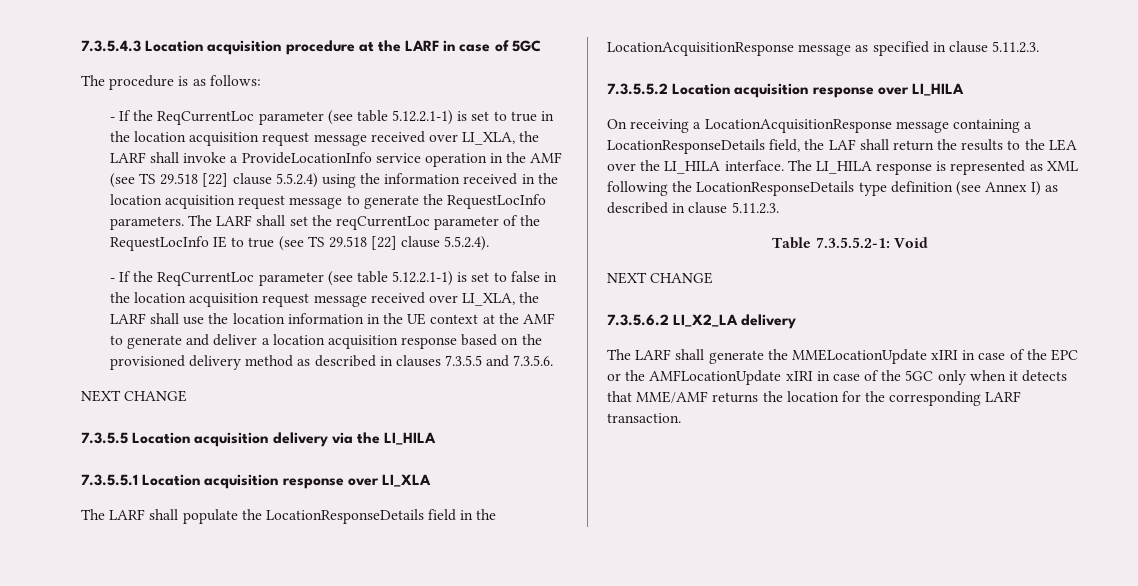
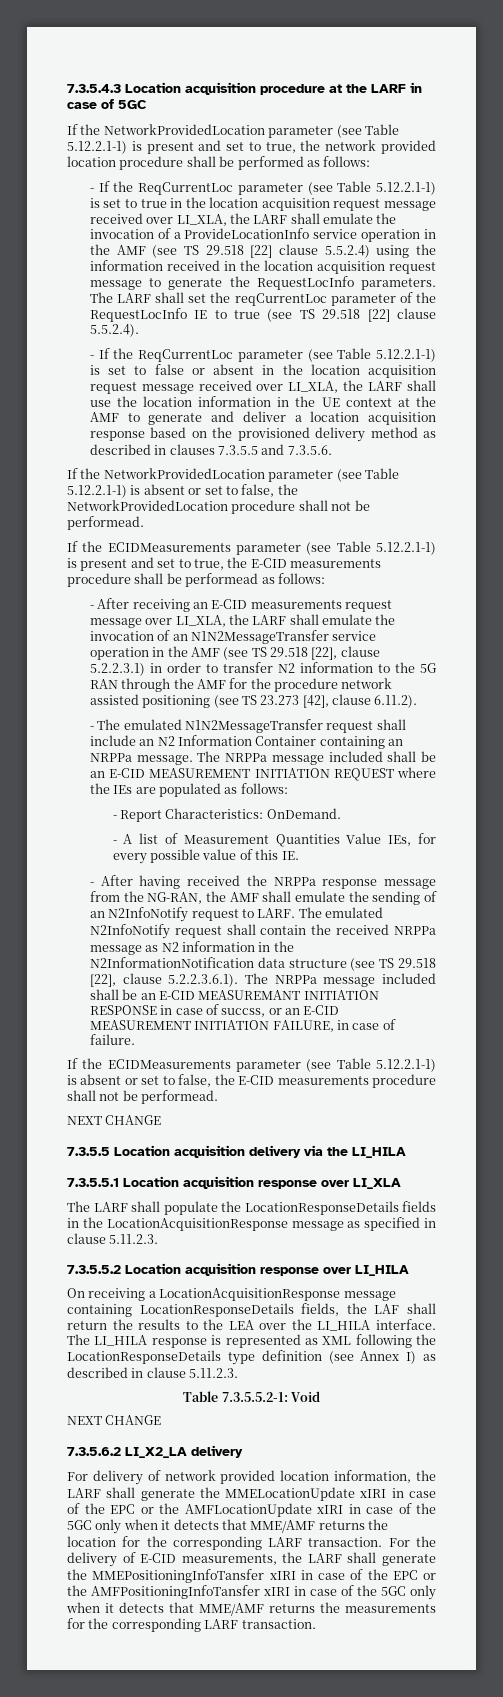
[81,75,189,90] The procedure is -> [67,124,399,138] [67,140,436,154] [67,156,304,170] If the NetworkProvidedLocation parameter (see Table 5.12.2.1-1) is present and set to true, the network provided location procedure shall be performed
[356,110,388,122] table -> [337,181,372,192] Table
[183,152,227,163] invoke -> [323,213,397,224] [89,228,171,239] emulate the invocation of
[356,271,388,283] table -> [337,348,372,359] Table
(540, 276) none -> [191,364,255,375] or absent
(554, 360) none -> [67,468,399,482] [67,484,298,498] [67,500,370,514] [67,516,144,530] [67,541,436,555] [67,557,381,571] [67,573,325,587] [89,598,393,612] [89,614,396,628] [89,630,377,644] [89,646,380,660] [89,662,437,676] [89,678,393,692] [89,694,418,708] [89,719,406,733] [89,735,404,749] [89,751,436,765] [89,767,436,781] [89,783,288,797] [112,808,341,822] [112,833,437,847] [112,849,299,864] [89,875,436,889] [89,891,438,905] [89,907,384,922] [89,924,436,939] [89,941,294,955] [89,957,437,971] [89,973,437,987] [89,989,379,1000] [89,1004,340,1017] [89,1019,396,1032] [89,1034,135,1045] [67,1058,436,1072] [67,1074,437,1088] [67,1090,219,1104] // If the NetworkProvidedLocation parameter (see Table 5.12.2.1-1) is absent or set to false, the NetworkProvidedLocation procedure shall not be performead. // If the ECIDMeasurements parameter (see Table 5.12.2.1-1) is present and set to true, the E-CID measurements procedure shall be performead as follows: // - After receiving an E-CID measurements request message over LI_XLA, the LARF shall emulate the invocation of an N1N2MessageTransfer service operation in the AMF (see TS 29.518 [22], clause 5.2.2.3.1) in order to transfer N2 information to the 5G RAN through the AMF for the procedure network assisted positioning (see TS 23.273 [42], clause 6.11.2). // - The emulated N1N2MessageTransfer request shall include an N2 Information Container containing an NRPPa message. The NRPPa message included shall be an E-CID MEASUREMENT INITIATION REQUEST where the IEs are populated as follows: // - Report Characteristics: OnDemand. // - A list of Measurement Quantities Value IEs, for every possible value of this IE. // - After having received the NRPPa response message from the NG-RAN, the AMF shall emulate the sending of an N2InfoNotify request to LARF. The emulated N2InfoNotify request shall contain the received NRPPa message as N2 information in the N2InformationNotification data structure (see TS 29.518 [22], clause 5.2.2.3.6.1). The NRPPa message included shall be an E-CID MEASUREMANT INITIATION RESPONSE in case of succss, or an E-CID MEASUREMENT INITIATION FAILURE, in case of failure. // If the ECIDMeasurements parameter (see Table 5.12.2.1-1) is absent or set to false, the E-CID measurements procedure shall not be performead.
[428,509,457,521] field -> [402,1201,436,1212] fields
[1024,122,1033,129] [607,139,801,154] a LocationResponseDetails field, -> [139,1303,340,1317] LocationResponseDetails fields,
[607,349,631,360] The -> [67,1470,436,1485] For delivery of network provided location information, the
(681, 418) none -> [388,1536,436,1547] [67,1552,436,1567] [67,1569,436,1583] [67,1585,436,1600] [66,1602,436,1616] [67,1618,316,1632] For the delivery of E-CID measurements, the LARF shall generate the MMEPositioningInfoTansfer xIRI in case of the EPC or the AMFPositioningInfoTansfer xIRI in case of the 5GC only when it detects that MME/AMF returns the measurements for the corresponding LARF transaction.

